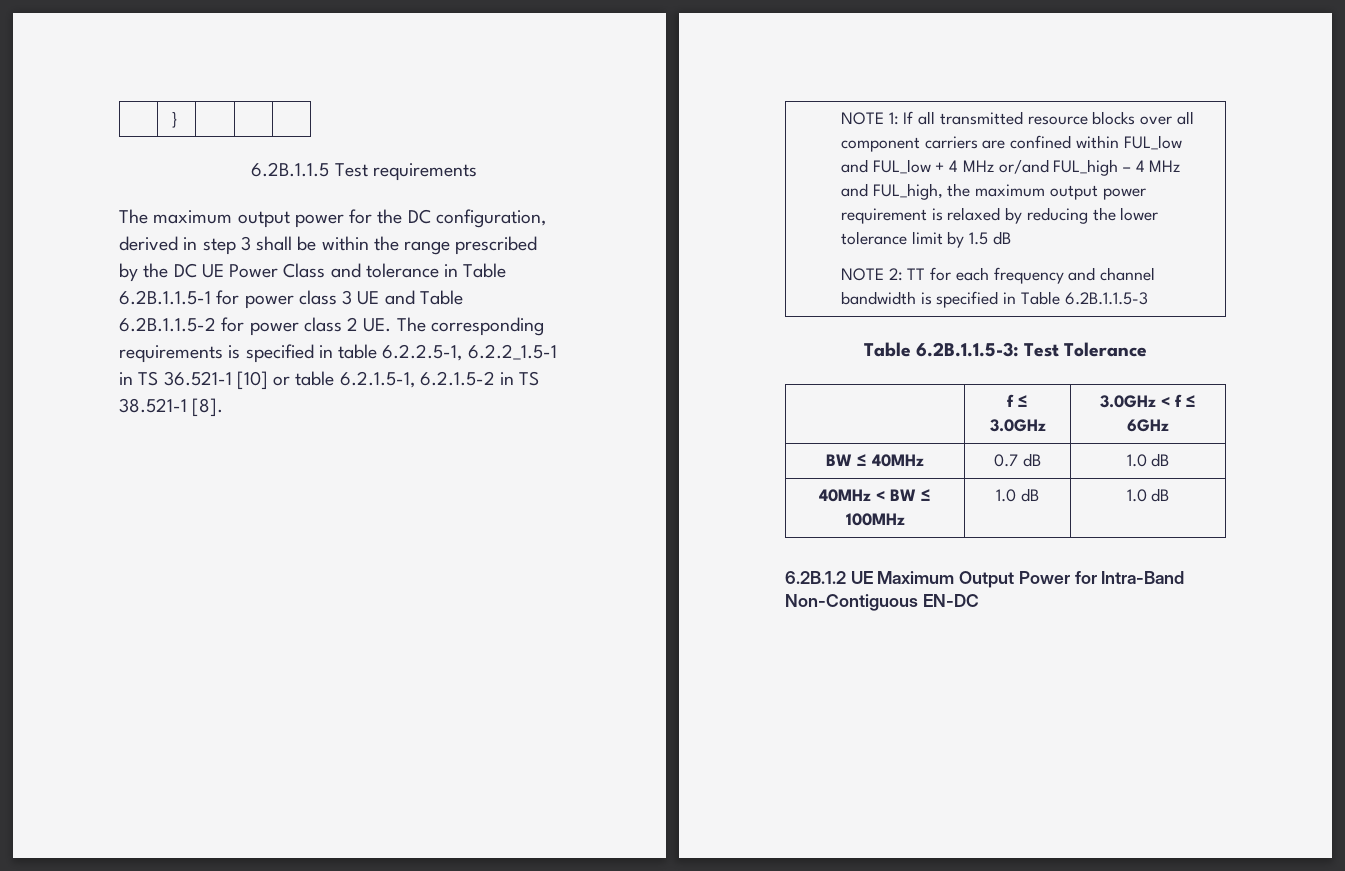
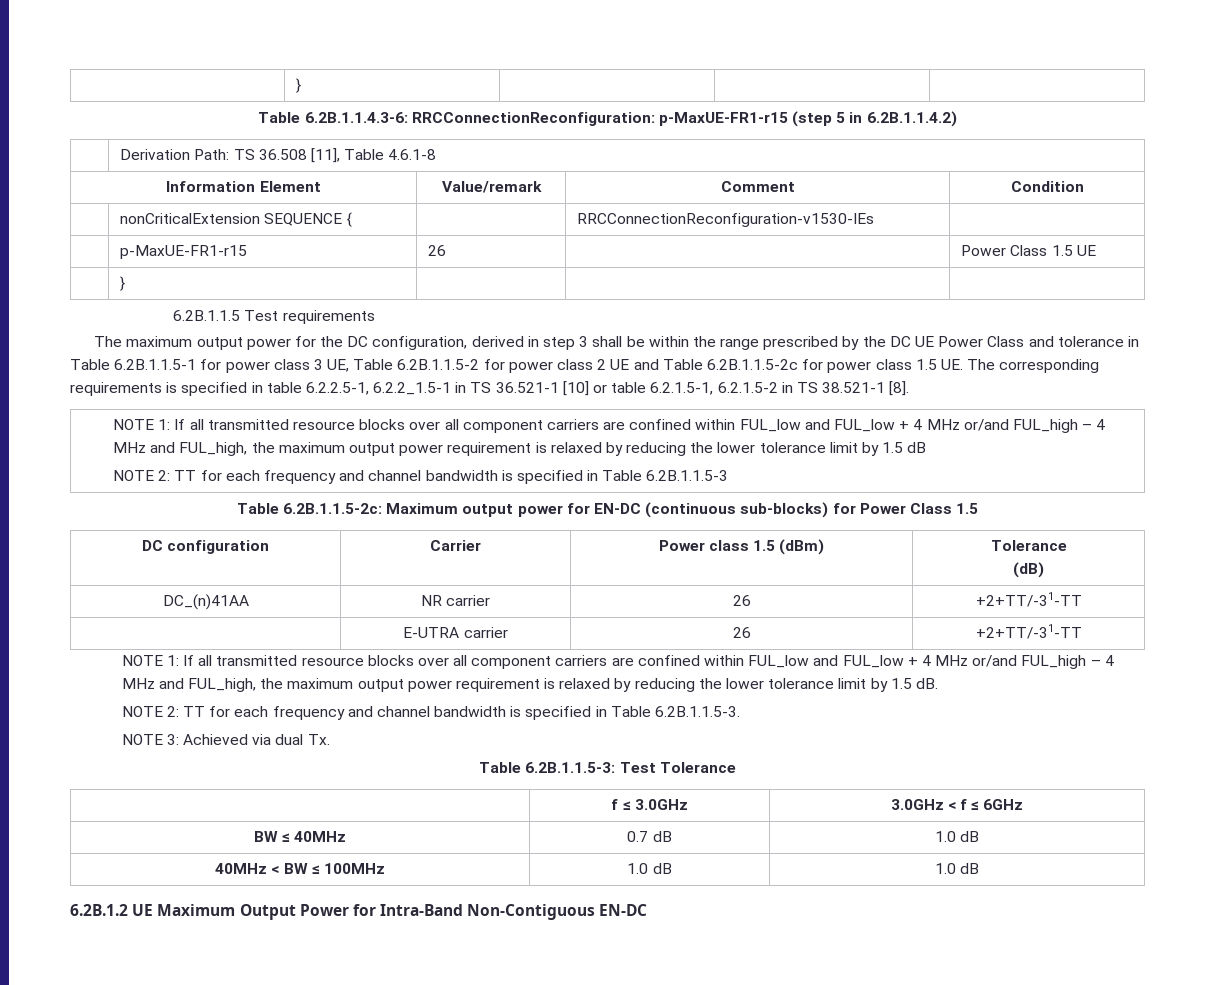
[171,111,179,128] | } | | | -> [296,78,302,93] [258,111,957,127] [120,148,437,163] [166,181,321,192] [441,181,542,193] [720,181,795,192] [1010,181,1084,192] [120,212,352,227] [577,213,875,227] [120,245,248,259] [428,245,447,256] [961,245,1096,256] [120,276,126,291] | } | | | // Table 6.2B.1.1.4.3-6: RRCConnectionReconfiguration: p-MaxUE-FR1-r15 (step 5 in 6.2B.1.1.4.2) // | Derivation Path: TS 36.508 [11], Table 4.6.1-8 // Information Element | Value/remark | Comment | Condition // | nonCriticalExtension SEQUENCE { | | RRCConnectionReconfiguration-v1530-IEs | // | p-MaxUE-FR1-r15 | 26 | | Power Class 1.5 UE // | } | | |
[357,290,415,305] UE and -> [327,359,350,372] UE,
(359, 324) none -> [610,359,937,373] UE and Table 6.2B.1.1.5-2c for power class 1.5
(1148, 298) none -> [236,502,979,518] [141,540,270,554] [430,540,481,551] [658,539,825,555] [990,540,1067,551] [1013,562,1044,578] [162,594,249,610] [420,595,491,606] [732,595,751,606] [975,592,1082,607] [403,627,508,638] [732,627,751,638] [975,624,1082,639] [121,655,1114,669] [121,678,938,692] [121,706,740,720] [121,734,330,745] // Table 6.2B.1.1.5-2c: Maximum output power for EN-DC (continuous sub-blocks) for Power Class 1.5 // DC configuration | Carrier | Power class 1.5 (dBm) | Tolerance // (dB) // DC_(n)41AA | NR carrier | 26 | +2+TT/-31-TT // | E-UTRA carrier | 26 | +2+TT/-31-TT // NOTE 1: If all transmitted resource blocks over all component carriers are confined within FUL_low and FUL_low + 4 MHz or/and FUL_high – 4 MHz and FUL_high, the maximum output power requirement is relaxed by reducing the lower tolerance limit by 1.5 dB. // NOTE 2: TT for each frequency and channel bandwidth is specified in Table 6.2B.1.1.5-3. // NOTE 3: Achieved via dual Tx.

